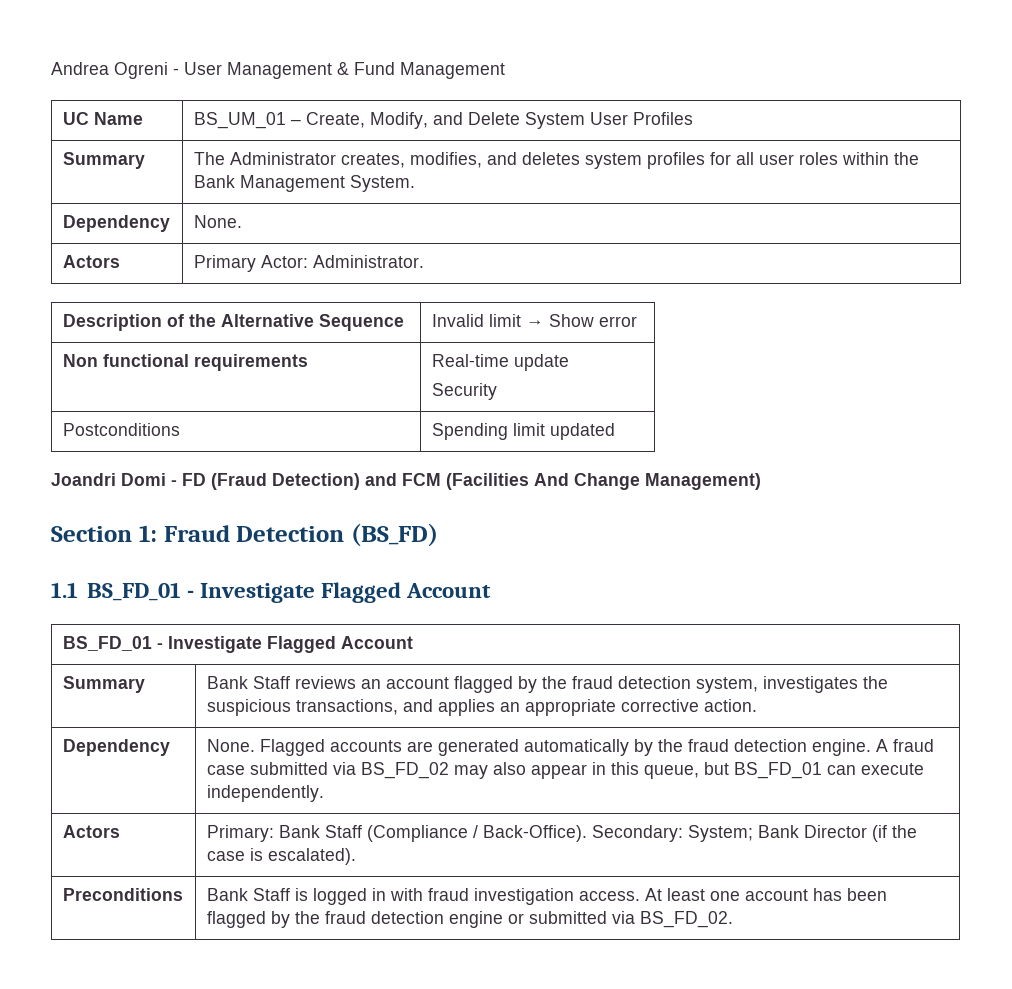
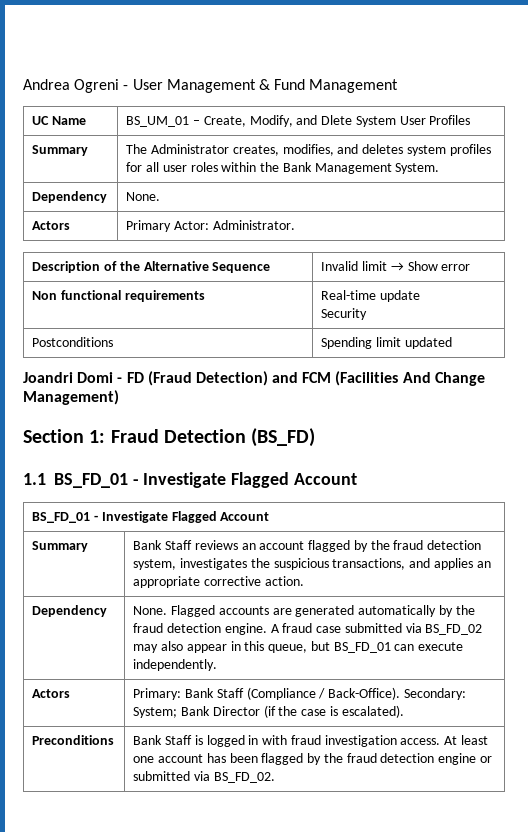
[467,112,520,125] Delete -> [321,115,353,125] Dlete

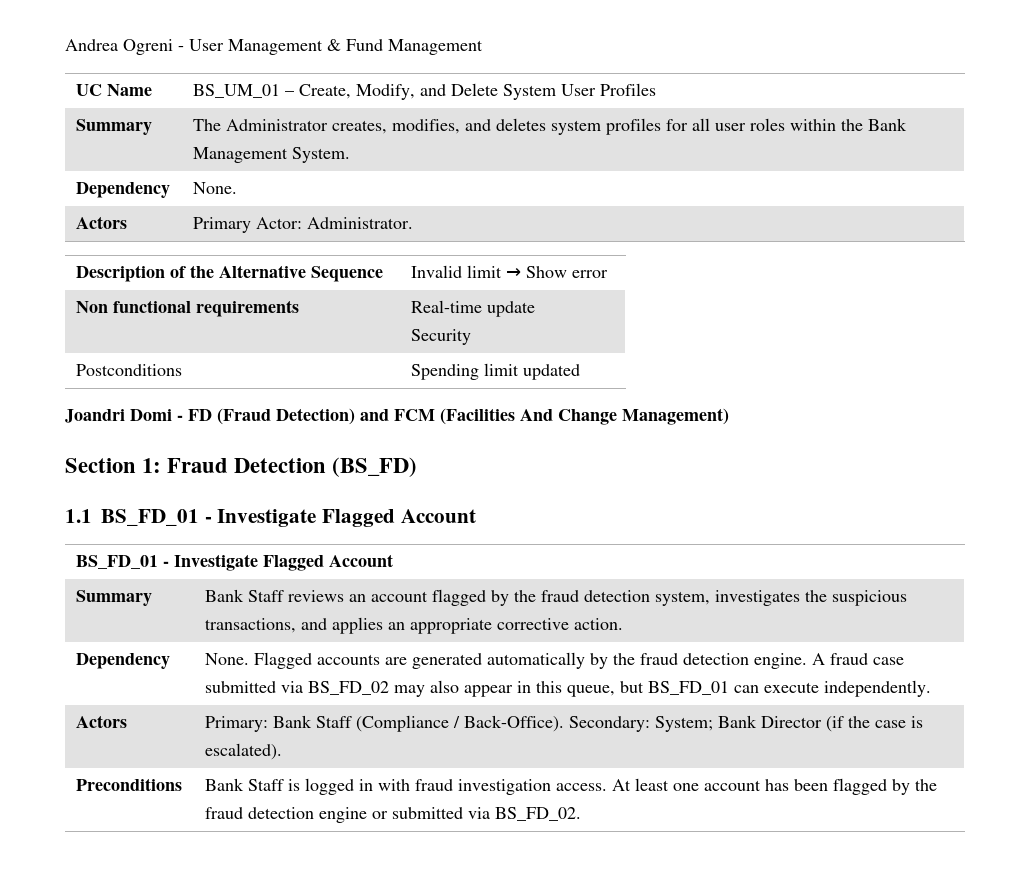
[321,115,353,125] Dlete -> [451,83,499,96] Delete

